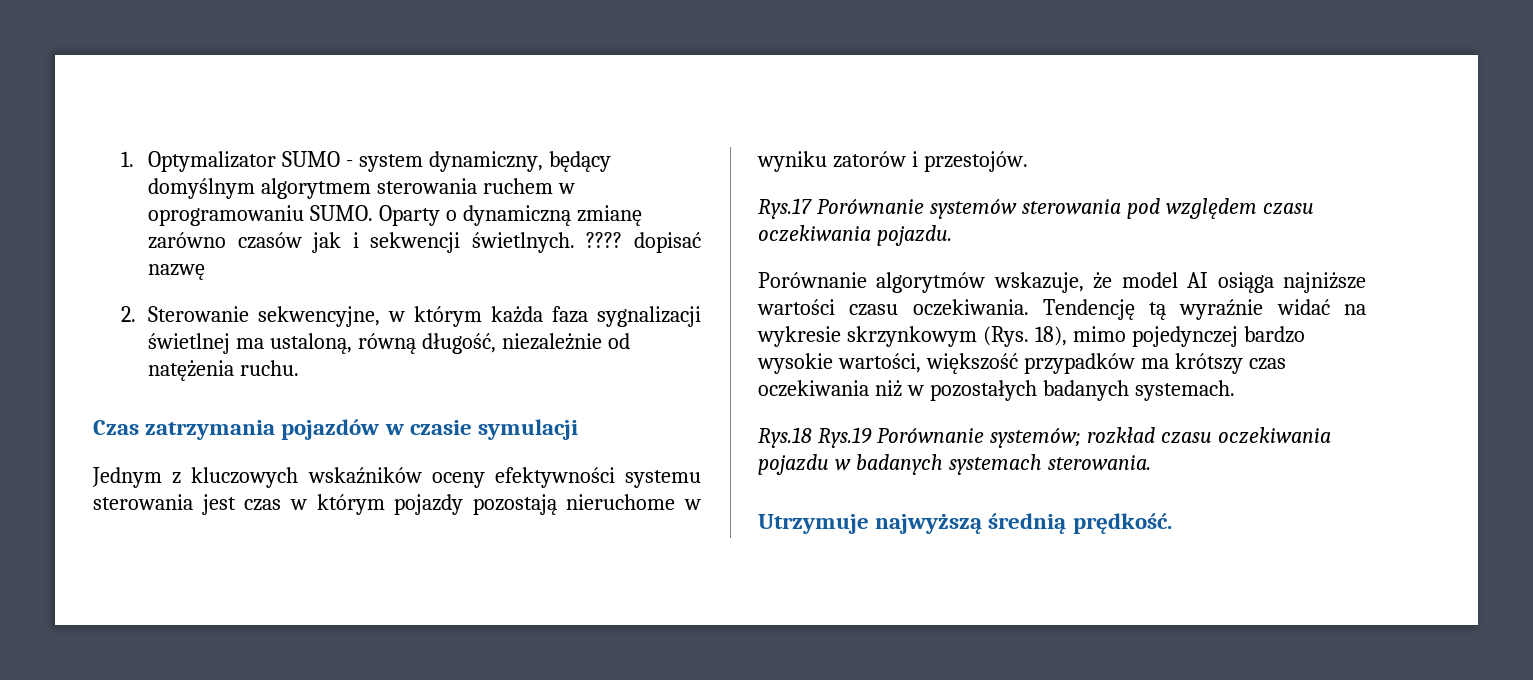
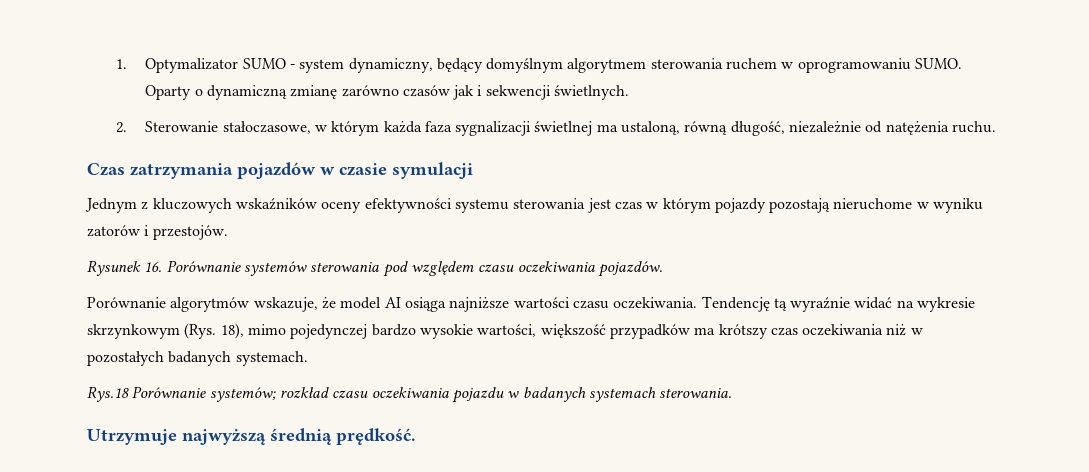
[586,232,702,253] [148,264,206,280] ???? dopisać nazwę -> (630, 92) none
[258,306,381,327] sekwencyjne, -> [222,121,311,134] stałoczasowe,
[758,198,812,219] Rys.17 -> [87,260,163,276] Rysunek 16.
[876,225,952,246] pojazdu. -> [597,261,663,277] pojazdów.
[817,427,872,448] Rys.19 -> (129, 394) none

